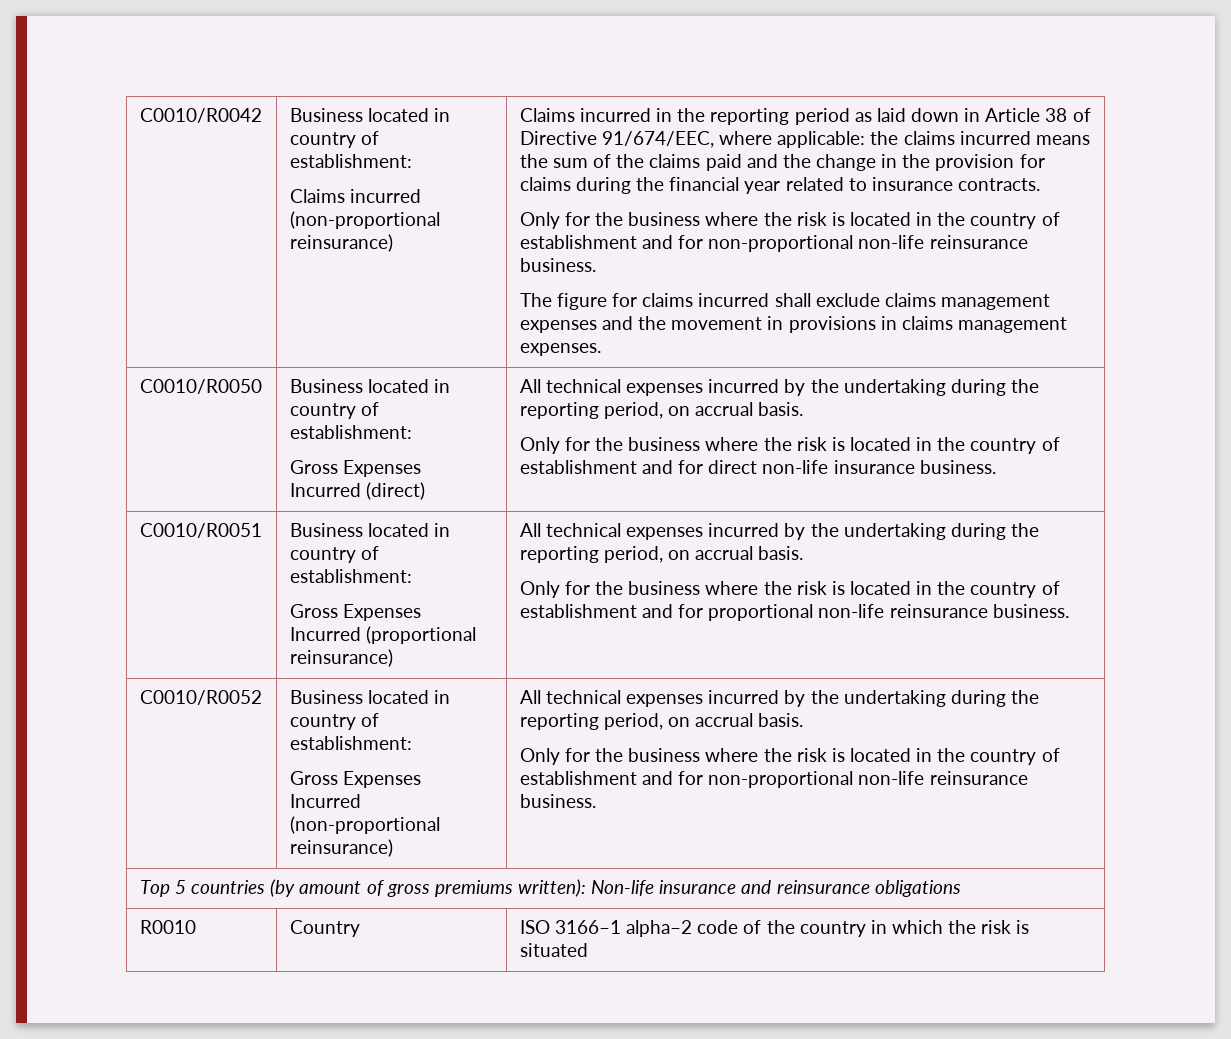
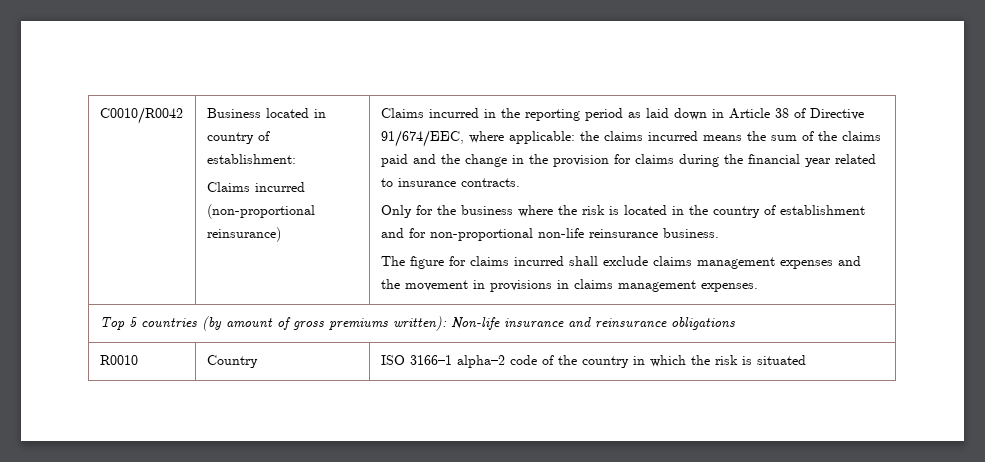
[139,379,262,394] [289,379,451,393] [289,402,380,419] [289,425,412,439] [289,460,422,477] [289,482,426,500] [519,379,1040,396] [519,402,804,419] [519,437,1060,454] [519,460,996,474] [139,523,262,538] [289,523,451,537] [289,546,380,563] [289,569,412,583] [289,604,422,621] [289,626,477,644] [289,649,393,667] [519,523,1040,540] [519,546,804,563] [519,581,1060,598] [519,604,1069,621] [139,690,262,705] [289,690,451,704] [289,713,380,730] [289,736,412,750] [289,771,422,788] [289,794,361,808] [289,816,440,834] [289,839,393,857] [519,690,1040,707] [519,713,804,730] [519,748,1060,765] [519,771,1028,788] [519,794,596,808] // C0010/R0050 | Business located in country of establishment: // Gross Expenses Incurred (direct) | All technical expenses incurred by the undertaking during the reporting period, on accrual basis. // Only for the business where the risk is located in the country of establishment and for direct non-life insurance business. // C0010/R0051 | Business located in country of establishment: // Gross Expenses Incurred (proportional reinsurance) | All technical expenses incurred by the undertaking during the reporting period, on accrual basis. // Only for the business where the risk is located in the country of establishment and for proportional non-life reinsurance business. // C0010/R0052 | Business located in country of establishment: // Gross Expenses Incurred (non-proportional reinsurance) | All technical expenses incurred by the undertaking during the reporting period, on accrual basis. // Only for the business where the risk is located in the country of establishment and for non-proportional non-life reinsurance business. -> (758, 287) none

